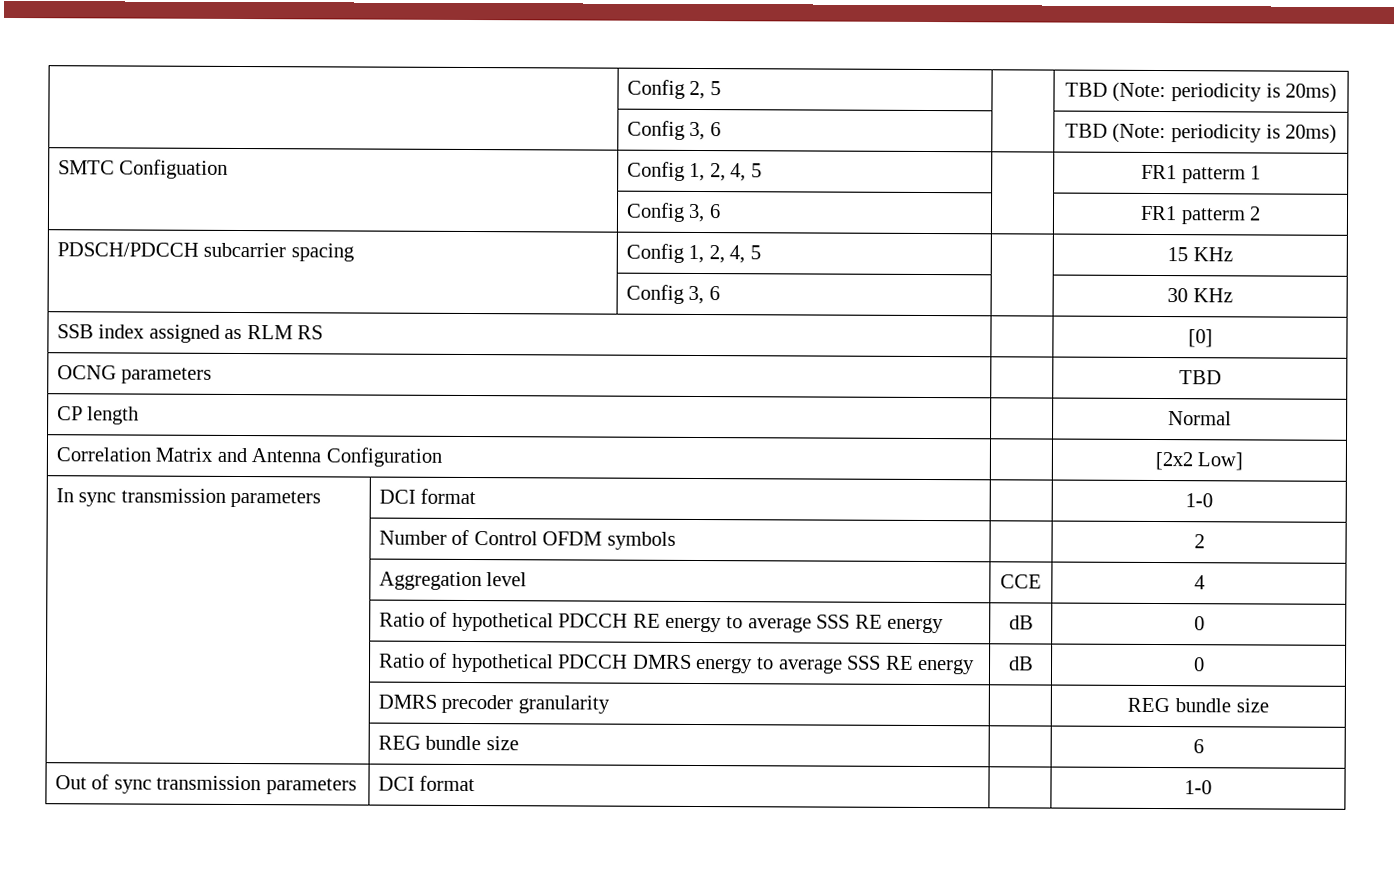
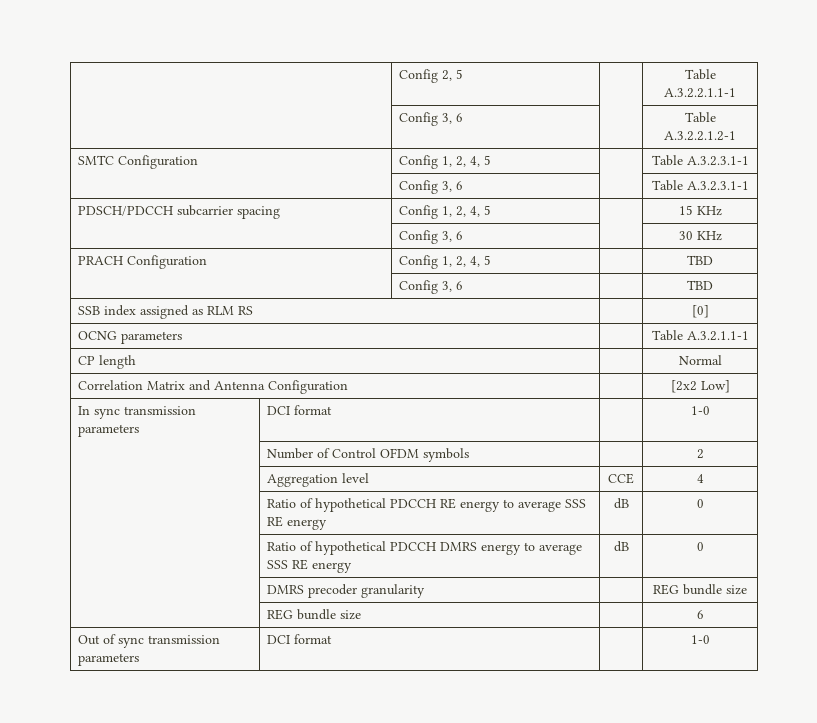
[1064,81,1338,103] [626,120,721,141] [1064,122,1338,144] TBD (Note: periodicity is 20ms) // | Config 3, 6 | | TBD (Note: periodicity is 20ms) -> [684,69,716,80] [664,88,736,98] [398,112,463,126] [684,112,716,123] [664,131,736,141] Table A.3.2.2.1.1-1 // | Config 3, 6 | | Table A.3.2.2.1.2-1
[119,159,229,179] [626,161,762,182] [1140,164,1262,184] [625,202,721,223] [1139,205,1262,225] Configuation | Config 1, 2, 4, 5 | | FR1 patterm 1 // | Config 3, 6 | | FR1 patterm 2 -> [117,155,198,169] [398,155,491,169] [651,155,749,166] [398,180,463,194] [651,180,749,191] Configuration | Config 1, 2, 4, 5 | | Table A.3.2.3.1-1 // | Config 3, 6 | | Table A.3.2.3.1-1
(1233, 295) none -> [77,255,207,269] [398,255,491,269] [687,255,713,265] [398,280,463,294] [687,280,713,290] // PRACH Configuration | Config 1, 2, 4, 5 | | TBD // | Config 3, 6 | | TBD
[1178,370,1222,385] TBD -> [651,330,749,341] Table A.3.2.1.1-1

